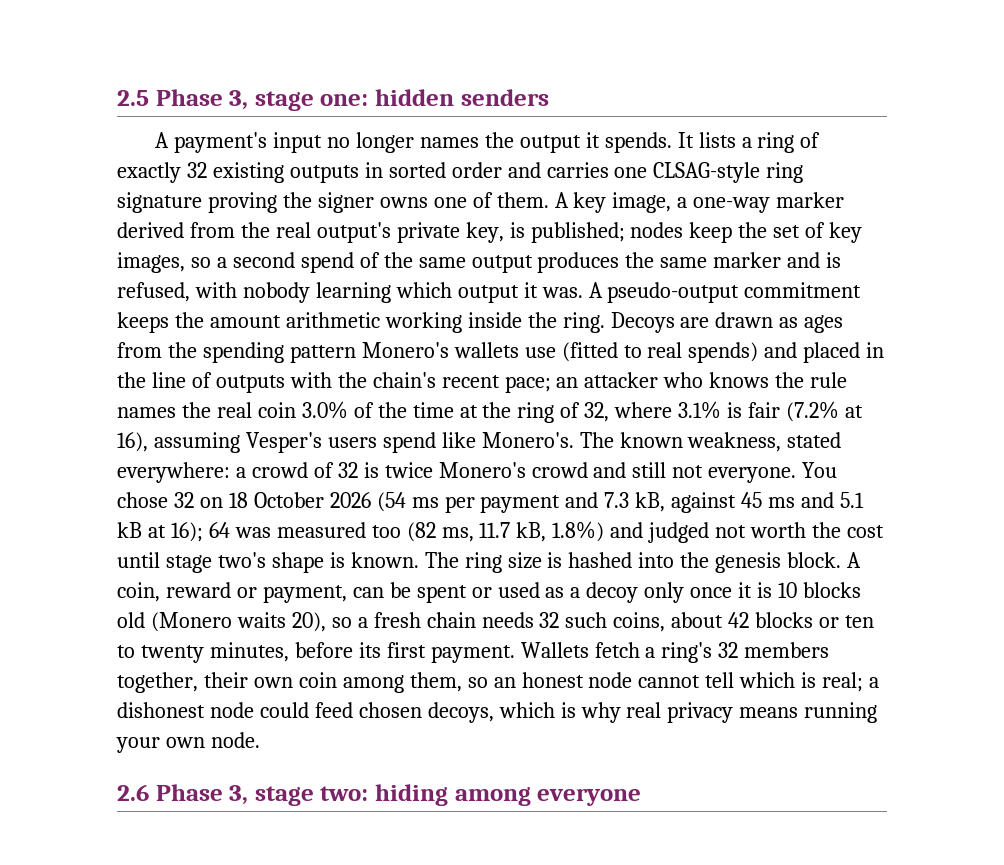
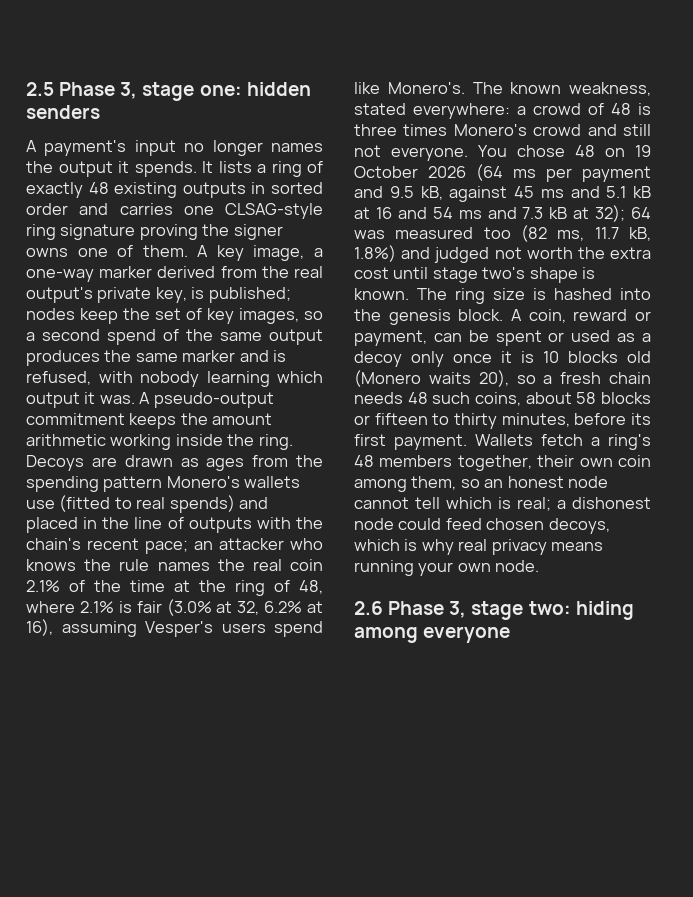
[186,162,207,178] 32 -> [88,182,109,194] 48
[301,401,348,419] 3.0% -> [26,580,60,592] 2.1%
[584,401,839,422] 32, where 3.1% is fair (7.2% -> [299,580,323,594] [26,599,303,616] 48, where 2.1% is fair (3.0% at 32, 6.2%
[337,462,433,478] 32 is twice -> [611,103,651,115] [354,124,448,136] 48 is three times
[173,492,248,508] 32 on 18 -> [575,145,651,157] 48 on 19
[376,492,406,512] (54 -> [476,164,503,181] (64
[604,492,630,508] 7.3 -> [389,186,414,198] 9.5
[170,522,203,542] 16); -> [375,205,626,222] 16 and 54 ms and 7.3 kB at 32);
(842, 530) none -> [610,247,651,259] extra
[539,612,560,628] 32 -> [407,392,428,404] 48
[728,612,750,628] 42 -> [576,392,597,404] 58
[845,615,875,628] [117,645,204,663] ten to twenty -> [374,413,497,429] fifteen to thirty
[718,642,739,658] 32 -> [354,455,374,467] 48

